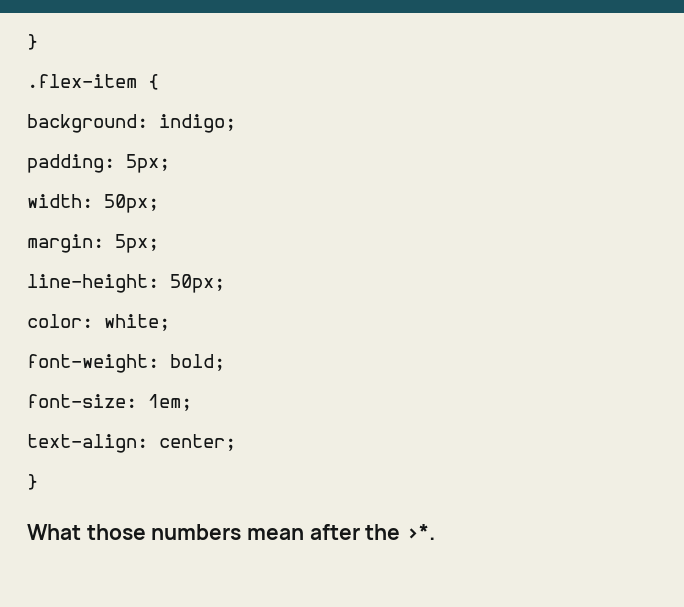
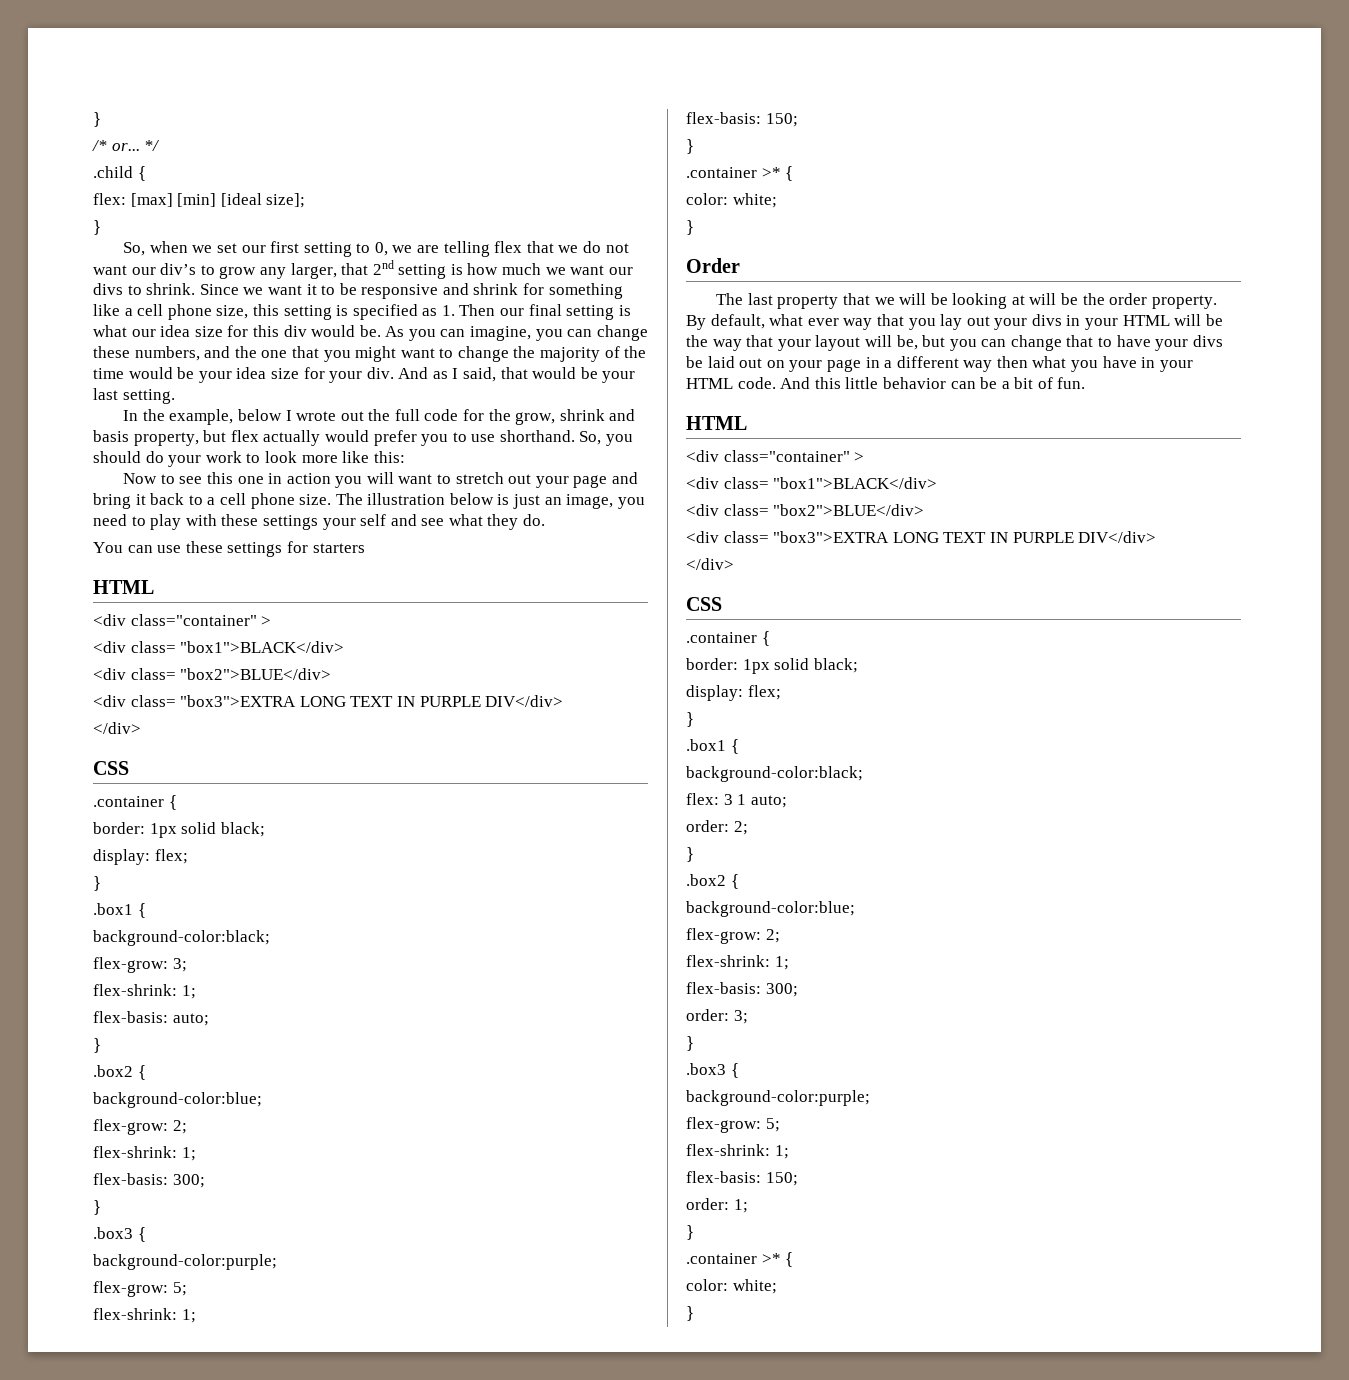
[27,34,38,50] [27,74,159,90] [27,114,236,133] [27,154,170,173] [27,194,159,213] [27,234,159,253] [27,274,225,293] [27,314,170,331] [27,354,225,373] [27,394,192,411] [27,434,236,453] [27,474,38,490] [27,524,436,540] } // .flex-item { // background: indigo; // padding: 5px; // width: 50px; // margin: 5px; // line-height: 50px; // color: white; // font-weight: bold; // font-size: 1em; // text-align: center; // } // What those numbers mean after the >*. -> [93,112,101,127] [92,140,161,151] [93,166,146,181] [93,193,306,208] [93,220,101,235] [123,241,629,257] [93,260,633,279] [93,283,623,299] [93,304,631,320] [93,325,648,341] [93,346,647,362] [93,367,636,383] [93,388,175,404] [123,409,636,425] [93,430,634,446] [93,451,405,467] [123,472,639,488] [93,493,645,509] [93,514,546,530] [93,541,365,557] [93,580,154,594] [93,614,272,626] [93,641,345,653] [93,668,332,680] [93,695,564,707] [93,722,141,734] [93,761,129,775] [93,795,177,810] [93,822,265,838] [93,849,188,865] [93,876,101,891] [93,903,146,918] [93,930,270,946] [93,957,187,973] [93,984,196,999] [93,1011,209,1026] [93,1038,101,1053] [93,1065,146,1080] [93,1092,262,1108] [93,1119,187,1135] [93,1146,196,1161] [93,1173,205,1188] [93,1200,101,1215] [93,1227,146,1242] [93,1254,277,1270] [93,1281,187,1297] [93,1308,196,1323] [686,112,798,127] [686,139,694,154] [686,166,794,181] [686,193,777,208] [686,220,694,235] [686,258,740,273] [716,293,1217,309] [686,314,1223,330] [686,335,1223,351] [686,356,1193,372] [686,377,1086,389] [686,416,747,430] [686,450,865,462] [686,477,938,489] [686,504,925,516] [686,531,1157,543] [686,558,734,570] [686,597,722,611] [686,631,770,646] [686,658,858,674] [686,685,781,701] [686,712,694,727] [686,739,739,754] [686,766,863,782] [686,793,787,808] [686,820,748,835] [686,847,694,862] [686,874,739,889] [686,901,855,917] [686,928,780,944] [686,955,789,970] [686,982,798,997] [686,1009,748,1024] [686,1036,694,1051] [686,1063,739,1078] [686,1090,870,1106] [686,1117,780,1133] [686,1144,789,1159] [686,1171,798,1186] [686,1198,748,1213] [686,1225,694,1240] [686,1252,794,1267] [686,1279,777,1294] [686,1306,694,1321] } // /* or... */ // .child { // flex: [max] [min] [ideal size]; // } // So, when we set our first setting to 0, we are telling flex that we do not want our div’s to grow any larger, that 2nd setting is how much we want our divs to shrink. Since we want it to be responsive and shrink for something like a cell phone size, this setting is specified as 1. Then our final setting is what our idea size for this div would be. As you can imagine, you can change these numbers, and the one that you might want to change the majority of the time would be your idea size for your div. And as I said, that would be your last setting. // In the example, below I wrote out the full code for the grow, shrink and basis property, but flex actually would prefer you to use shorthand. So, you should do your work to look more like this: // Now to see this one in action you will want to stretch out your page and bring it back to a cell phone size. The illustration below is just an image, you need to play with these settings your self and see what they do. // You can use these settings for starters // HTML // <div class="container" > // <div class= "box1">BLACK</div> // <div class= "box2">BLUE</div> // <div class= "box3">EXTRA LONG TEXT IN PURPLE DIV</div> // </div> // CSS // .container { // border: 1px solid black; // display: flex; // } // .box1 { // background-color:black; // flex-grow: 3; // flex-shrink: 1; // flex-basis: auto; // } // .box2 { // background-color:blue; // flex-grow: 2; // flex-shrink: 1; // flex-basis: 300; // } // .box3 { // background-color:purple; // flex-grow: 5; // flex-shrink: 1; // flex-basis: 150; // } // .container >* { // color: white; // } // Order // The last property that we will be looking at will be the order property. By default, what ever way that you lay out your divs in your HTML will be the way that your layout will be, but you can change that to have your divs be laid out on your page in a different way then what you have in your HTML code. And this little behavior can be a bit of fun. // HTML // <div class="container" > // <div class= "box1">BLACK</div> // <div class= "box2">BLUE</div> // <div class= "box3">EXTRA LONG TEXT IN PURPLE DIV</div> // </div> // CSS // .container { // border: 1px solid black; // display: flex; // } // .box1 { // background-color:black; // flex: 3 1 auto; // order: 2; // } // .box2 { // background-color:blue; // flex-grow: 2; // flex-shrink: 1; // flex-basis: 300; // order: 3; // } // .box3 { // background-color:purple; // flex-grow: 5; // flex-shrink: 1; // flex-basis: 150; // order: 1; // } // .container >* { // color: white; // }

